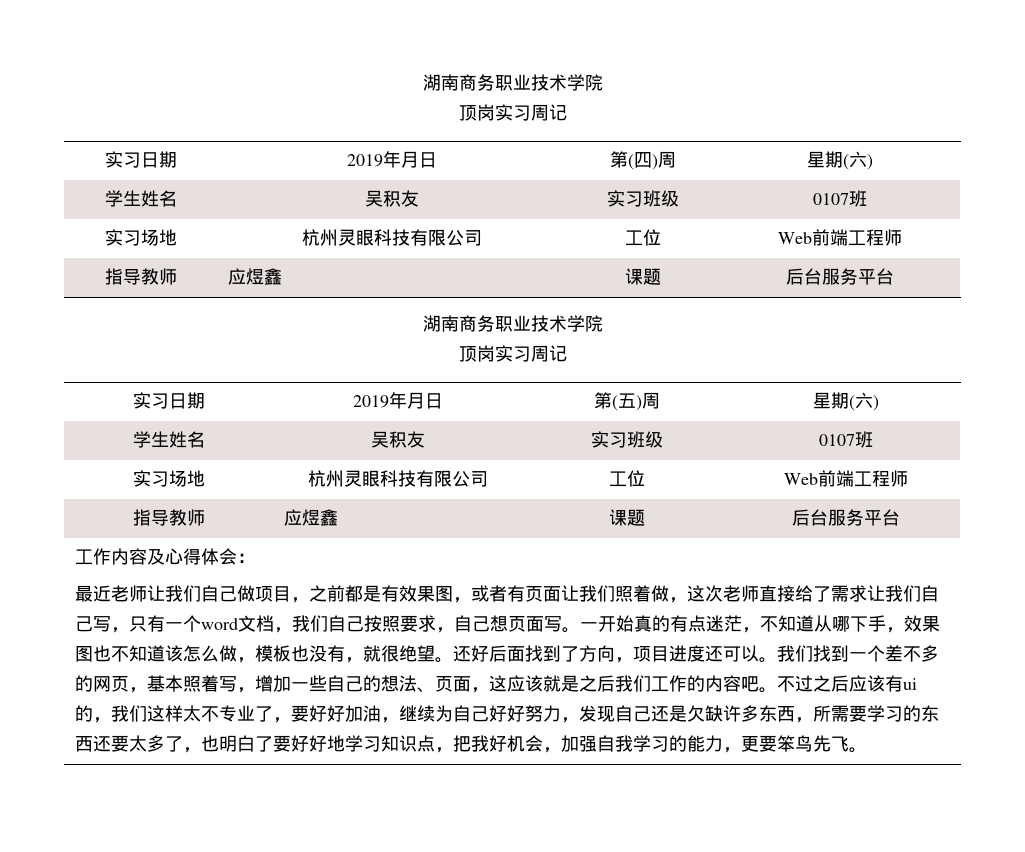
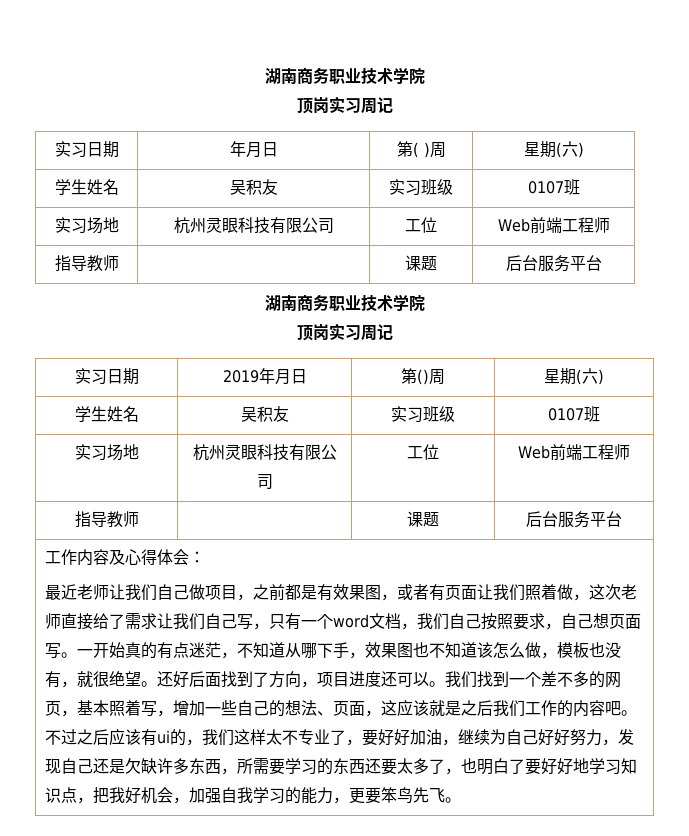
[347,151,437,168] [610,151,653,170] 2019年月日 | 第(四 -> [229,141,278,158] [396,141,419,158] 年月日 | 第(
[227,268,282,285] 应煜鑫 -> (119, 263) none
[611,393,642,411] (五) -> [417,369,429,385] ()
[283,509,338,526] 应煜鑫 -> (139, 519) none

